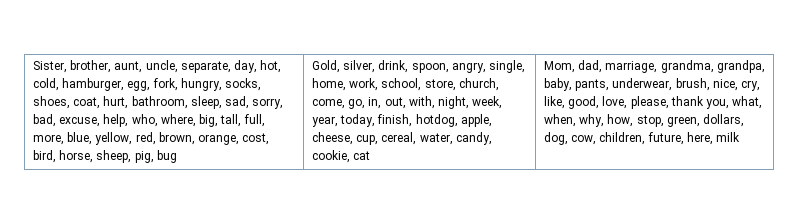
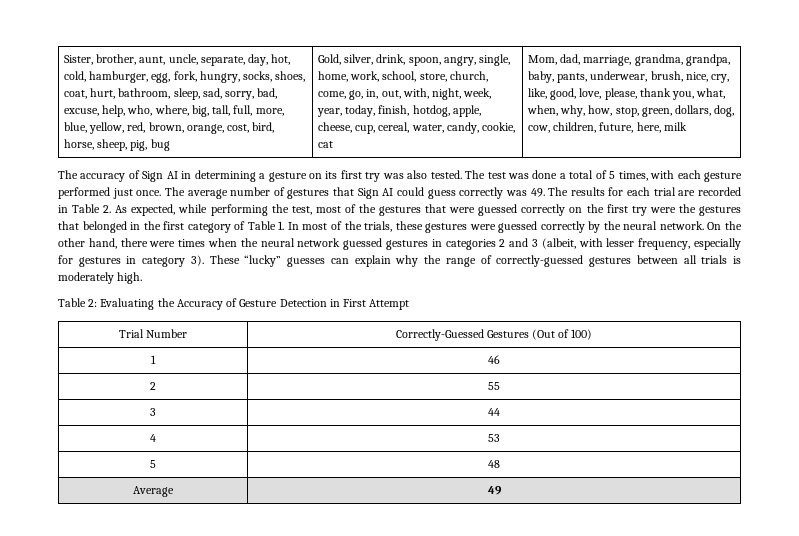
(741, 137) none -> [58,170,743,182] [58,187,741,199] [58,204,741,216] [58,221,742,233] [58,238,741,250] [58,255,741,267] [58,272,143,284] [58,298,410,310] [118,329,188,338] [395,329,593,341] [151,355,156,364] [488,355,500,364] [150,382,156,390] [488,382,500,390] [150,408,156,416] [488,408,500,416] [150,434,156,442] [488,434,500,442] [150,460,156,468] [488,460,500,468] [133,486,174,497] [487,486,502,495] // The accuracy of Sign AI in determining a gesture on its first try was also tested. The test was done a total of 5 times, with each gesture performed just once. The average number of gestures that Sign AI could guess correctly was 49. The results for each trial are recorded in Table 2. As expected, while performing the test, most of the gestures that were guessed correctly on the first try were the gestures that belonged in the first category of Table 1. In most of the trials, these gestures were guessed correctly by the neural network. On the other hand, there were times when the neural network guessed gestures in categories 2 and 3 (albeit, with lesser frequency, especially for gestures in category 3). These “lucky” guesses can explain why the range of correctly-guessed gestures between all trials is moderately high. // Table 2: Evaluating the Accuracy of Gesture Detection in First Attempt // Trial Number | Correctly-Guessed Gestures (Out of 100) // 1 | 46 // 2 | 55 // 3 | 44 // 4 | 53 // 5 | 48 // Average | 49

